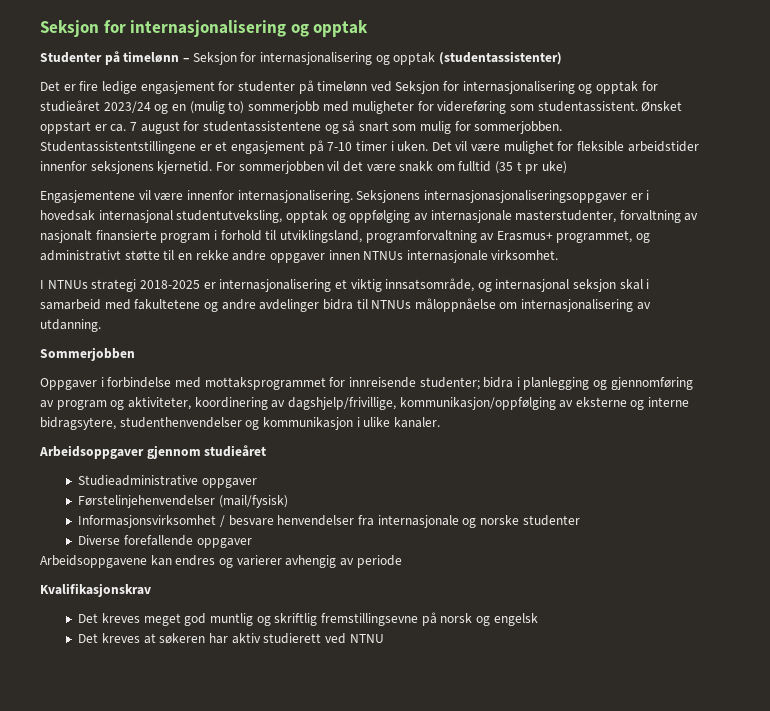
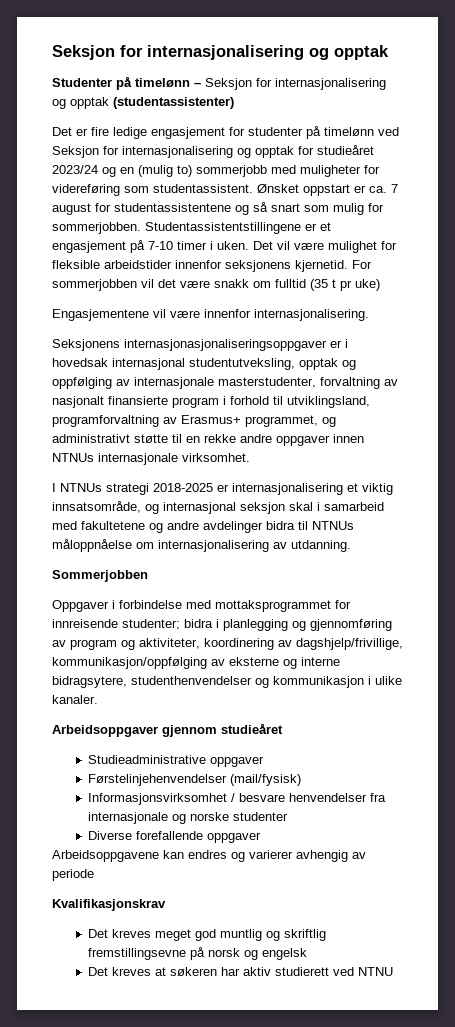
(353, 196) none -> (369, 315) //

